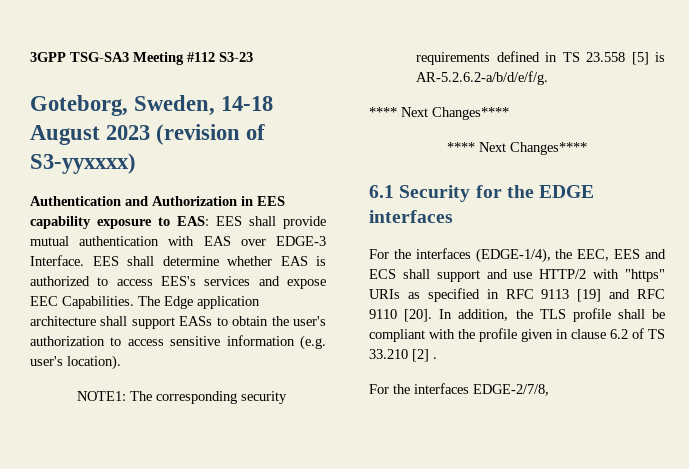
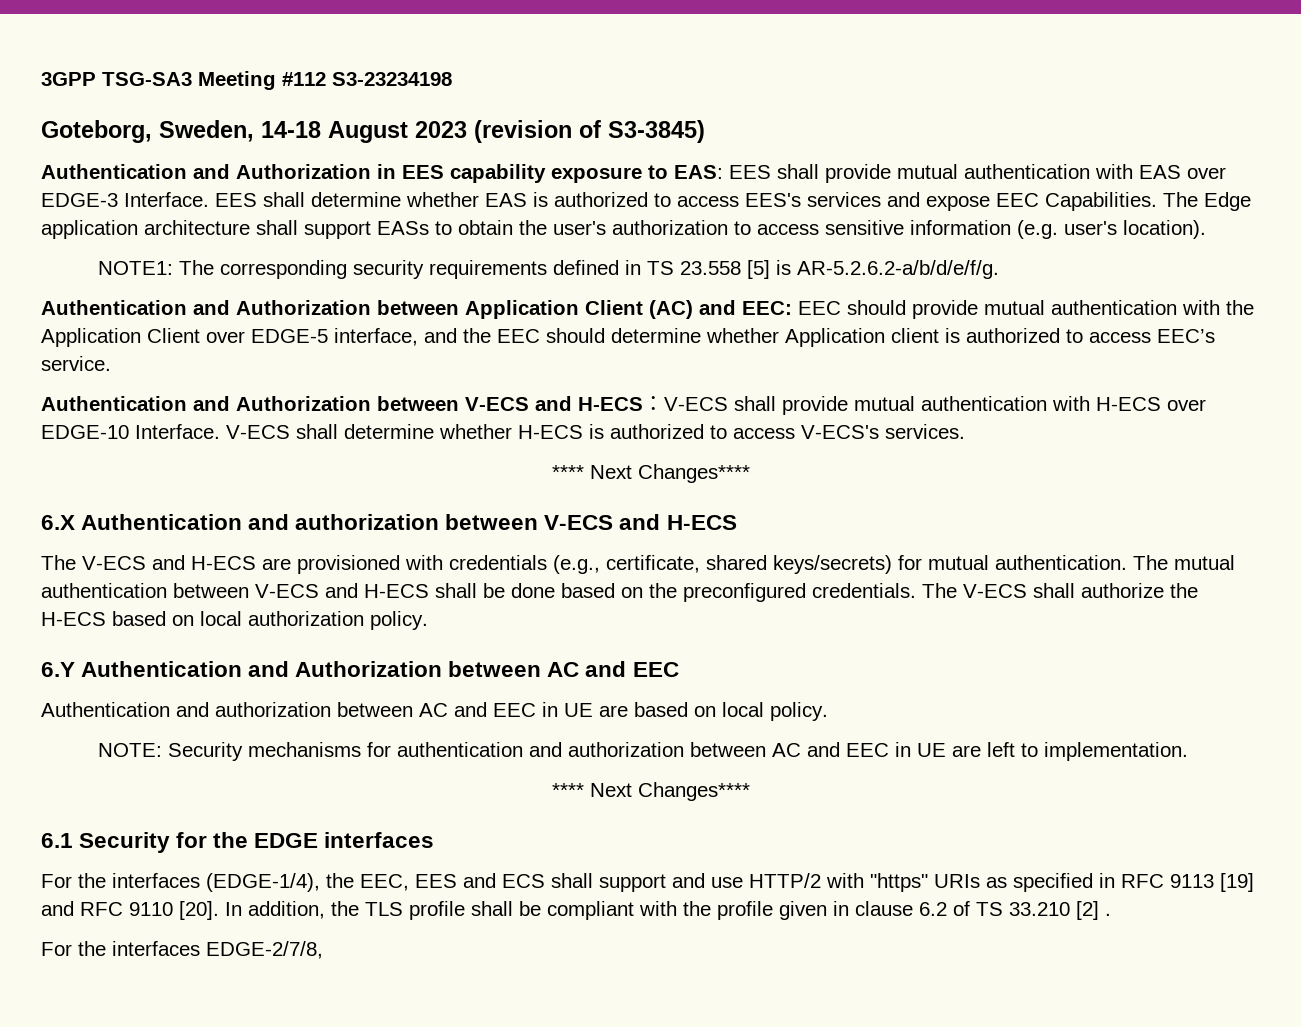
[219,52,253,62] S3-23 -> [332,72,452,86] S3-23234198
[30,153,136,174] S3-yyxxxx) -> [608,120,705,143] S3-3845)
[369,107,509,120] **** Next Changes**** -> [41,300,1254,319] [41,328,1215,347] [41,356,111,371] [41,396,1206,415] [41,424,965,439] [551,464,750,483] [41,514,737,530] [41,555,1235,574] [41,583,1198,602] [41,611,428,630] [41,661,679,677] [41,702,828,721] [98,742,1189,761] Authentication and Authorization between Application Client (AC) and EEC: EEC should provide mutual authentication with the Application Client over EDGE-5 interface, and the EEC should determine whether Application client is authorized to access EEC’s service. // Authentication and Authorization between V-ECS and H-ECS：V-ECS shall provide mutual authentication with H-ECS over EDGE-10 Interface. V-ECS shall determine whether H-ECS is authorized to access V-ECS's services. // **** Next Changes**** // 6.X Authentication and authorization between V-ECS and H-ECS // The V-ECS and H-ECS are provisioned with credentials (e.g., certificate, shared keys/secrets) for mutual authentication. The mutual authentication between V-ECS and H-ECS shall be done based on the preconfigured credentials. The V-ECS shall authorize the H-ECS based on local authorization policy. // 6.Y Authentication and Authorization between AC and EEC // Authentication and authorization between AC and EEC in UE are based on local policy. // NOTE: Security mechanisms for authentication and authorization between AC and EEC in UE are left to implementation.

